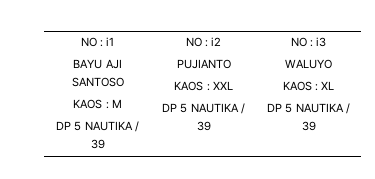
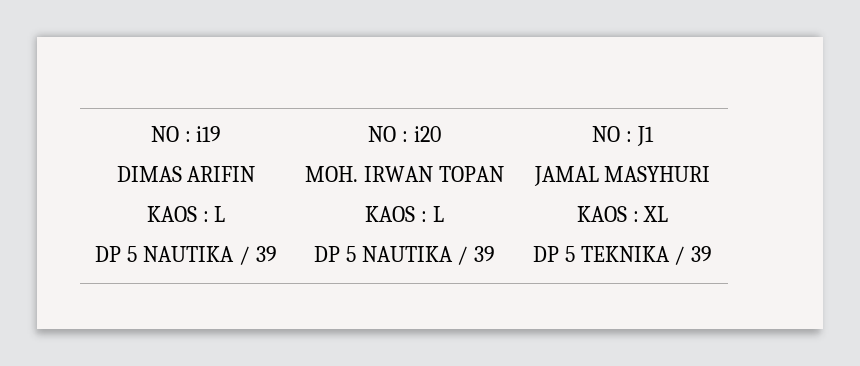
[80,37,115,47] [73,59,122,69] [71,77,124,87] [73,99,122,109] [56,121,139,132] [90,139,105,149] [185,37,222,47] [176,59,231,69] [174,81,233,91] [162,103,245,114] [196,121,211,131] [290,37,327,47] [285,59,332,69] NO : i1 // BAYU AJI SANTOSO // KAOS : M // DP 5 NAUTIKA / 39 | NO : i2 // PUJIANTO // KAOS : XXL // DP 5 NAUTIKA / 39 | NO : i3 // WALUYO -> [150,126,222,142] [116,166,256,182] [146,206,226,222] [95,246,277,265] [368,126,441,142] [305,166,504,182] [365,206,444,222] [313,246,496,265] [592,126,654,146] [533,166,711,186] NO : i19 // DIMAS ARIFIN // KAOS : L // DP 5 NAUTIKA / 39 | NO : i20 // MOH. IRWAN TOPAN // KAOS : L // DP 5 NAUTIKA / 39 | NO : J1 // JAMAL MASYHURI
[295,103,344,113] NAUTIKA -> [580,246,670,262] TEKNIKA

